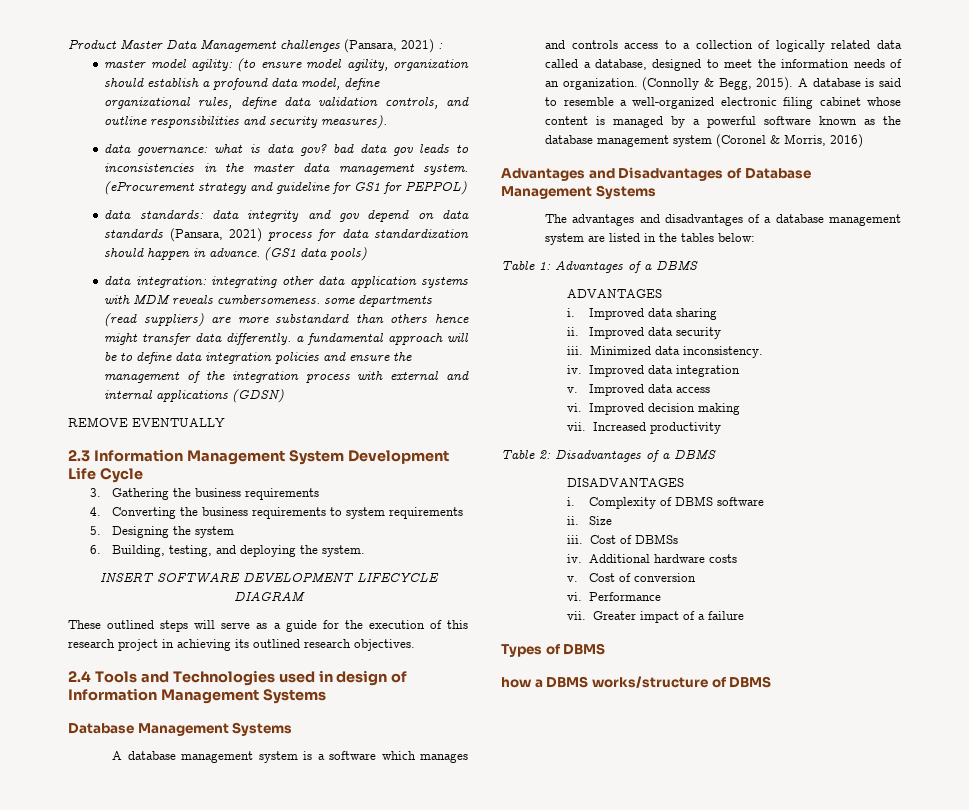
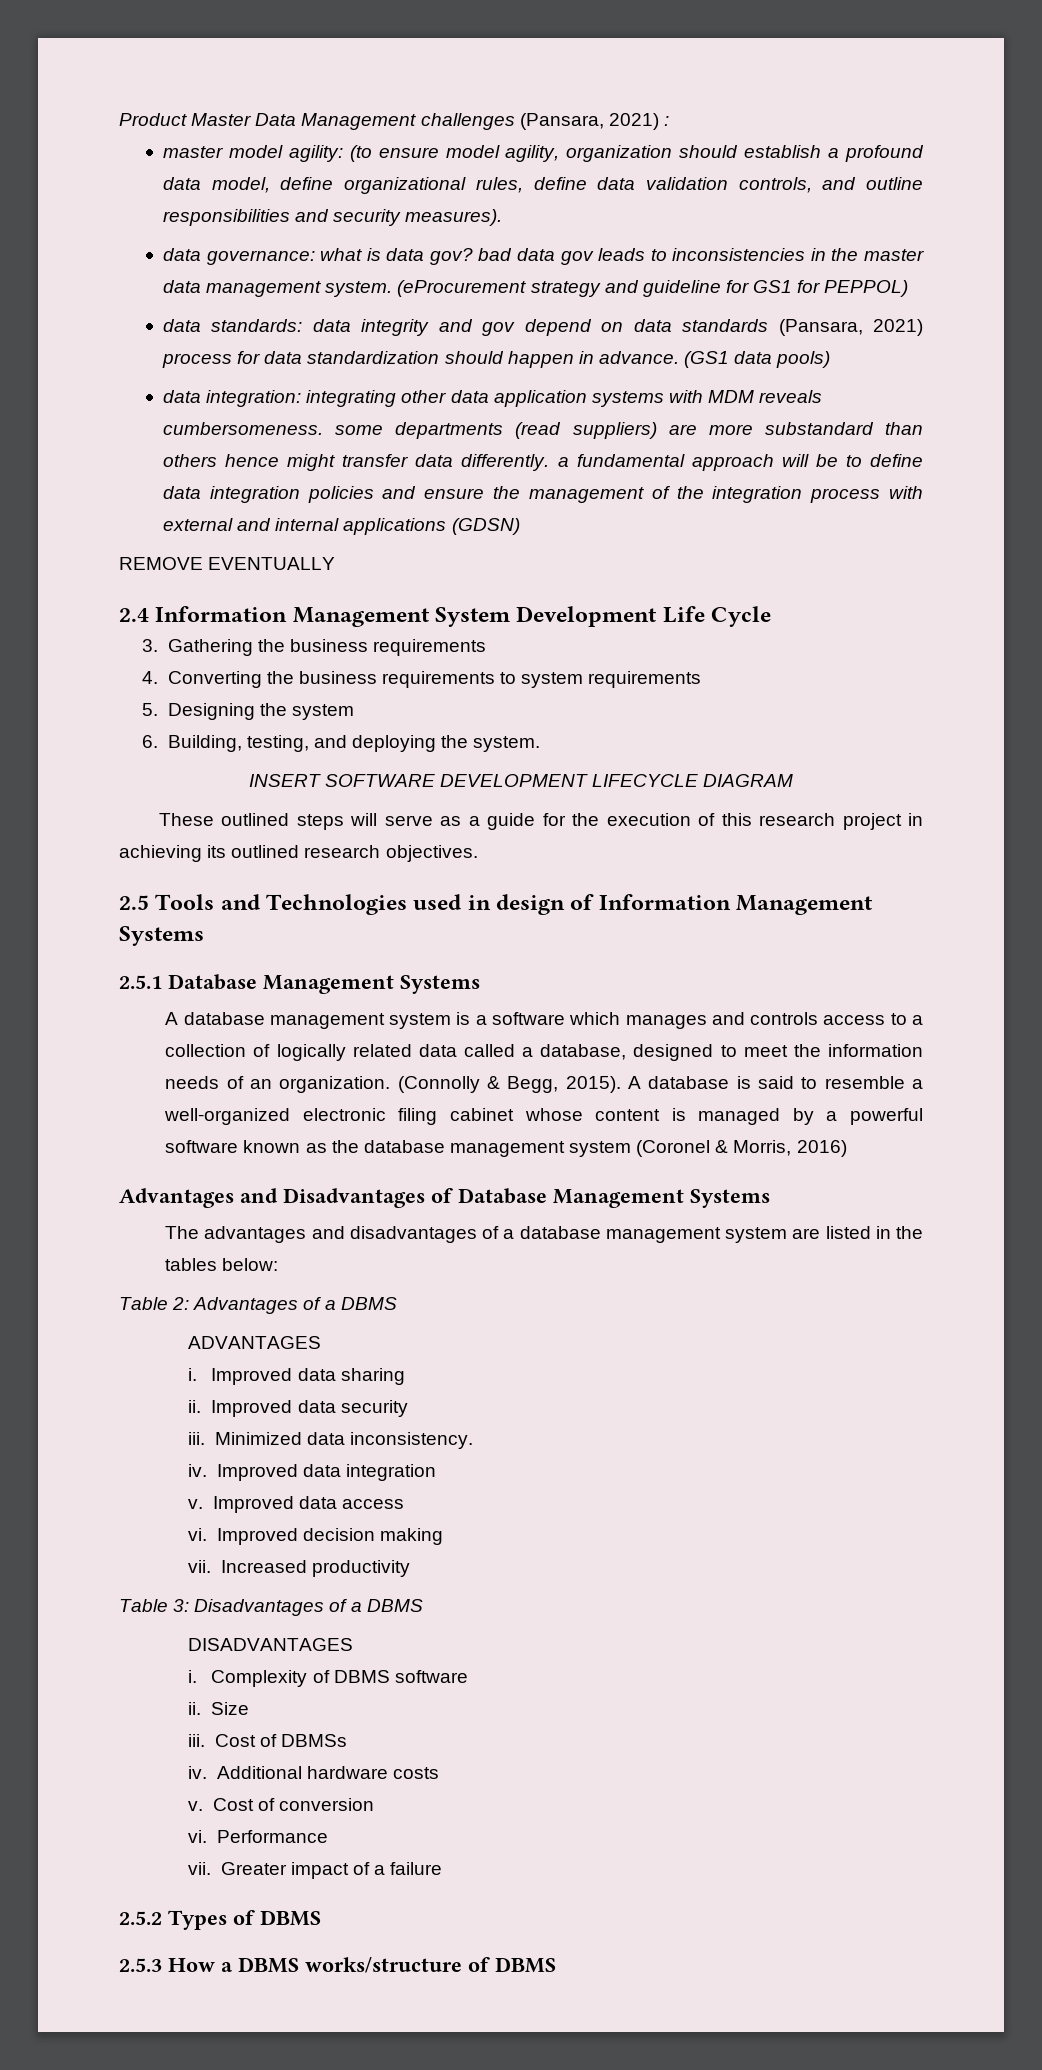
[68,450,90,462] 2.3 -> [119,608,149,622] 2.4
[68,671,91,682] 2.4 -> [119,895,149,910] 2.5
(326, 696) none -> [119,975,162,989] 2.5.1
[539,262,551,270] 1: -> [172,1297,190,1310] 2:
[539,450,551,459] 2: -> [173,1599,190,1612] 3:
(744, 615) none -> [119,1911,162,1925] 2.5.2
[501,677,532,688] how -> [119,1958,215,1972] 2.5.3 How

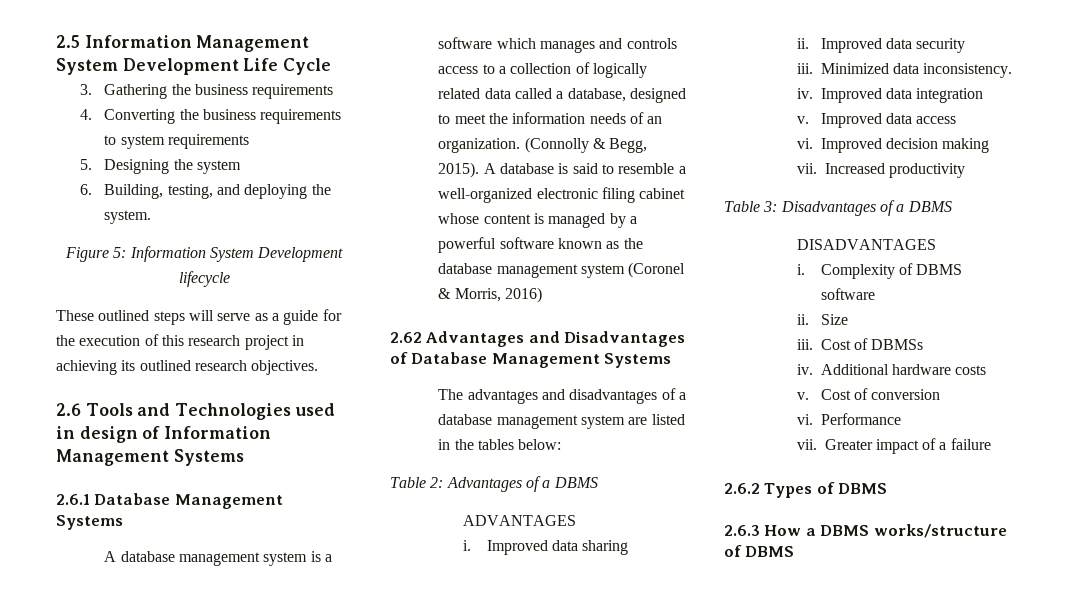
[119,113,669,130] [163,145,925,162] [163,177,924,194] [163,209,503,226] [163,248,925,265] [163,280,909,297] [163,319,923,336] [162,351,831,368] [163,390,823,407] [163,422,923,439] [163,454,923,471] [163,486,924,503] [163,518,520,535] [119,557,336,570] [119,608,149,622] Product Master Data Management challenges (Pansara, 2021) : // master model agility: (to ensure model agility, organization should establish a profound data model, define organizational rules, define data validation controls, and outline responsibilities and security measures). // data governance: what is data gov? bad data gov leads to inconsistencies in the master data management system. (eProcurement strategy and guideline for GS1 for PEPPOL) // data standards: data integrity and gov depend on data standards (Pansara, 2021) process for data standardization should happen in advance. (GS1 data pools) // data integration: integrating other data application systems with MDM reveals cumbersomeness. some departments (read suppliers) are more substandard than others hence might transfer data differently. a fundamental approach will be to define data integration policies and ensure the management of the integration process with external and internal applications (GDSN) // REMOVE EVENTUALLY // 2.4 -> [56,35,80,48] 2.5
[248,774,794,787] INSERT SOFTWARE DEVELOPMENT LIFECYCLE DIAGRAM -> [64,246,344,262] [178,271,230,287] Figure 5: Information System Development lifecycle
[119,895,149,910] 2.5 -> [56,403,81,416] 2.6
[119,975,162,989] 2.5.1 -> [56,494,90,505] 2.6.1
(847, 1148) none -> [390,332,422,343] 2.62
[119,1911,162,1925] 2.5.2 -> [724,483,760,494] 2.6.2
[119,1958,162,1972] 2.5.3 -> [724,525,760,536] 2.6.3

